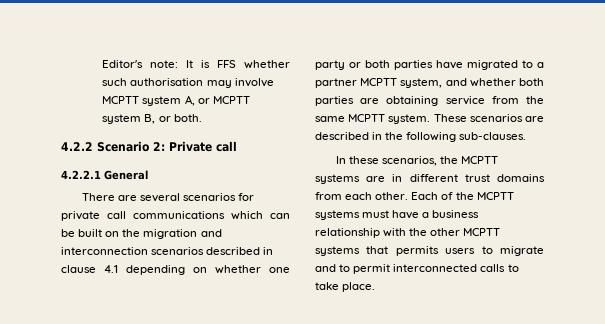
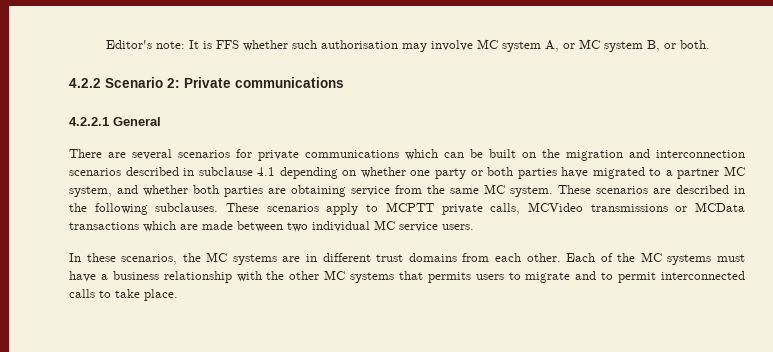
[102,96,140,104] MCPTT -> [476,39,498,49] MC
[212,96,250,104] MCPTT -> [578,39,600,49] MC
[216,141,237,152] call -> [235,77,344,88] communications
[107,211,126,219] call -> (299, 155) none
[61,265,96,273] clause -> [198,167,253,176] subclause
[360,78,398,86] MCPTT -> [723,166,745,176] MC
[348,114,386,122] MCPTT -> [484,184,505,194] MC
[459,132,527,140] sub-clauses. -> [155,202,746,215] [69,220,474,232] subclauses. These scenarios apply to MCPTT private calls, MCVideo transmissions or MCData transactions which are made between two individual MC service users.
[461,156,499,164] MCPTT -> [206,252,228,262] MC
[476,192,514,200] MCPTT -> [640,252,662,262] MC
[463,228,501,236] MCPTT -> [324,270,346,280] MC

